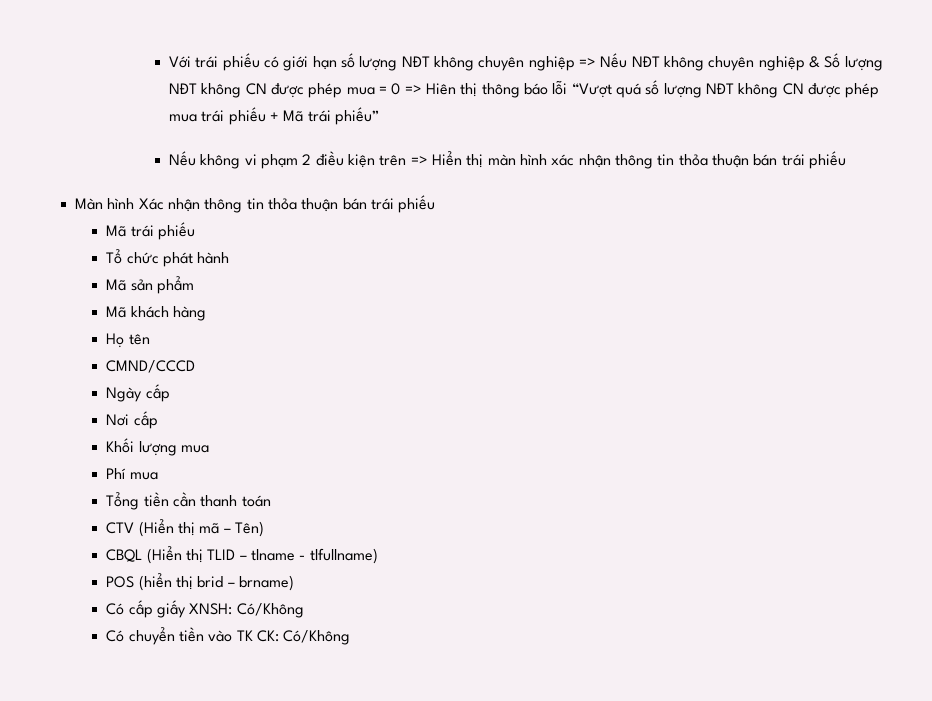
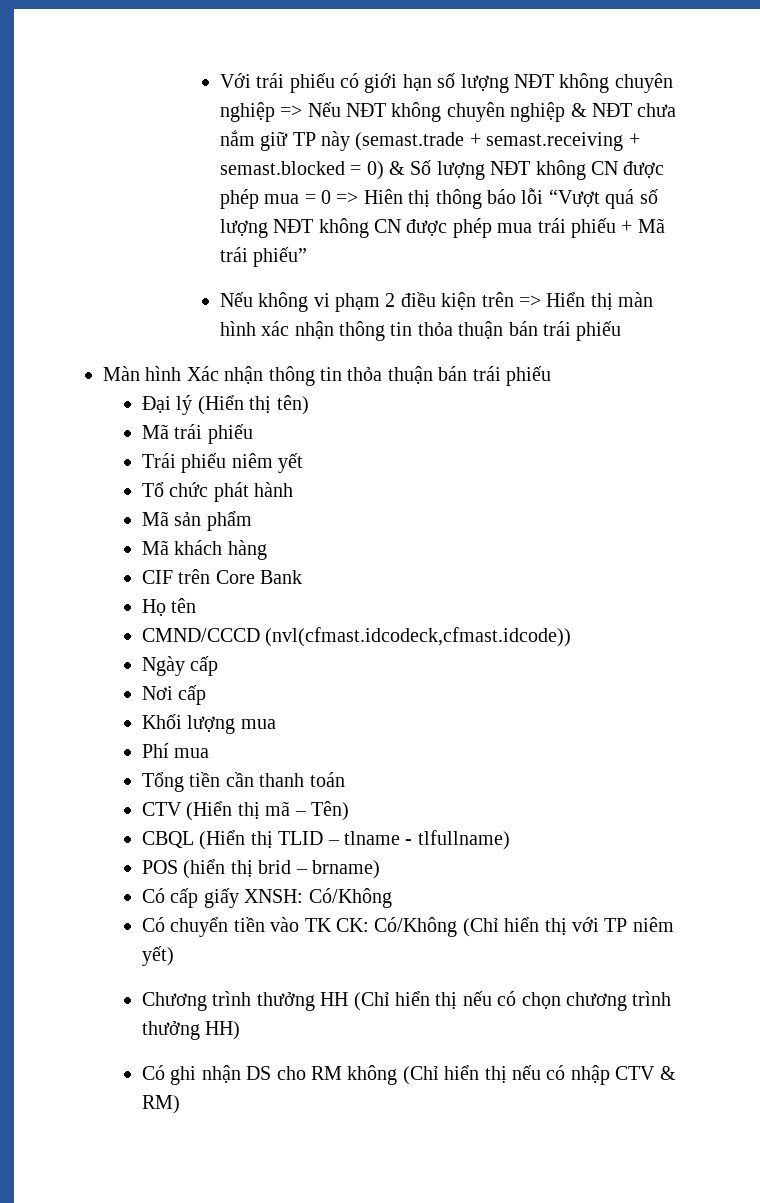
(820, 62) none -> [592,103,677,117] [219,130,640,151] [219,161,406,180] NĐT chưa nắm giữ TP này (semast.trade + semast.receiving + semast.blocked = 0) &
(436, 204) none -> [141,395,309,415] // Đại lý (Hiển thị tên)
(195, 231) none -> [141,453,304,473] // Trái phiếu niêm yết
(206, 313) none -> [141,569,303,584] // CIF trên Core Bank
(196, 366) none -> [265,627,572,647] (nvl(cfmast.idcodeck,cfmast.idcode))
(351, 637) none -> [462,917,674,937] [141,946,174,966] [141,991,672,1011] [141,1021,241,1040] [141,1065,676,1085] [141,1095,180,1114] (Chỉ hiển thị với TP niêm yết) // Chương trình thưởng HH (Chỉ hiển thị nếu có chọn chương trình thưởng HH) // Có ghi nhận DS cho RM không (Chỉ hiển thị nếu có nhập CTV & RM)

